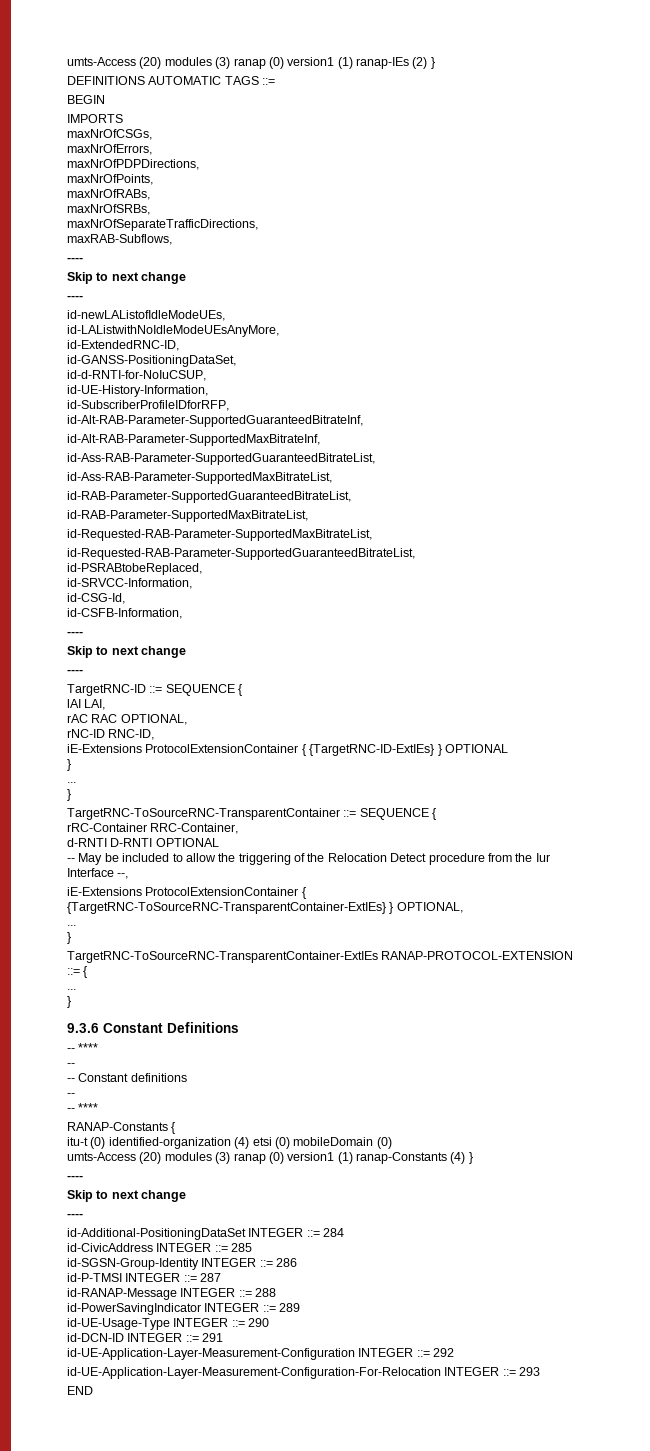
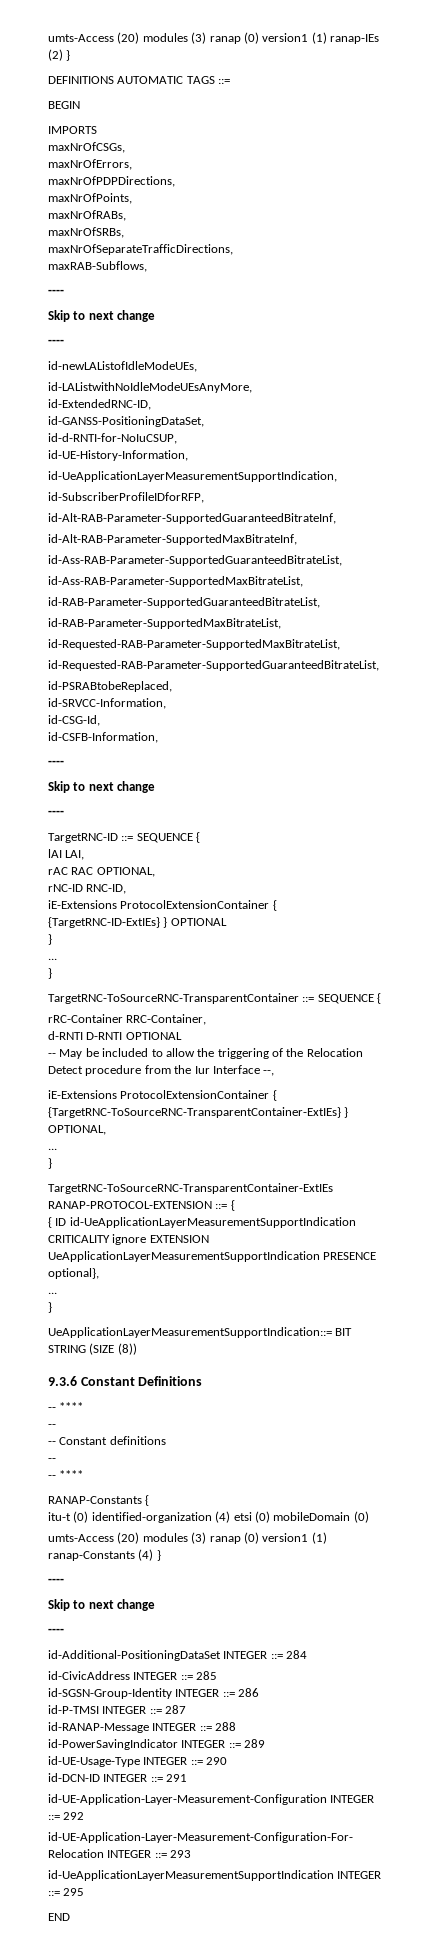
(208, 391) none -> [48,471,337,482] // id-UeApplicationLayerMeasurementSupportIndication,
[67,989,76,990] [67,996,71,1008] ... // } -> [48,1217,356,1228] [48,1234,209,1245] [48,1251,377,1262] [48,1268,99,1279] [48,1292,57,1294] [48,1302,52,1313] [48,1327,353,1338] [48,1343,137,1355] { ID id-UeApplicationLayerMeasurementSupportIndication CRITICALITY ignore EXTENSION UeApplicationLayerMeasurementSupportIndication PRESENCE optional}, // ... // } // UeApplicationLayerMeasurementSupportIndication::= BIT STRING (SIZE (8))
(541, 1371) none -> [48,1870,382,1881] [48,1888,85,1896] // id-UeApplicationLayerMeasurementSupportIndication INTEGER ::= 295

